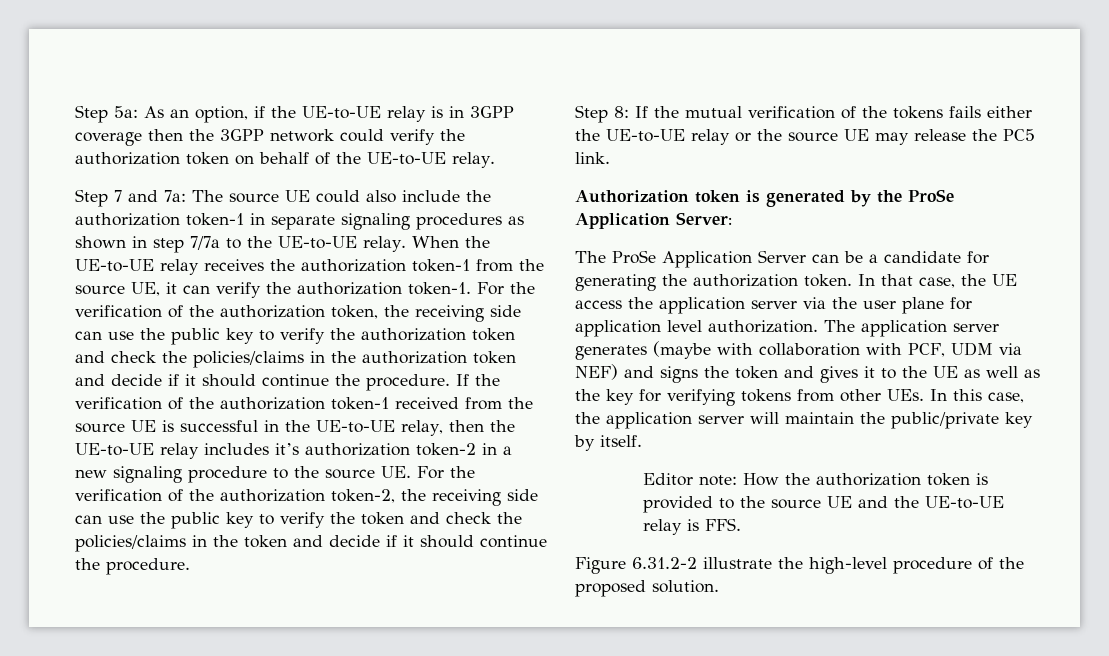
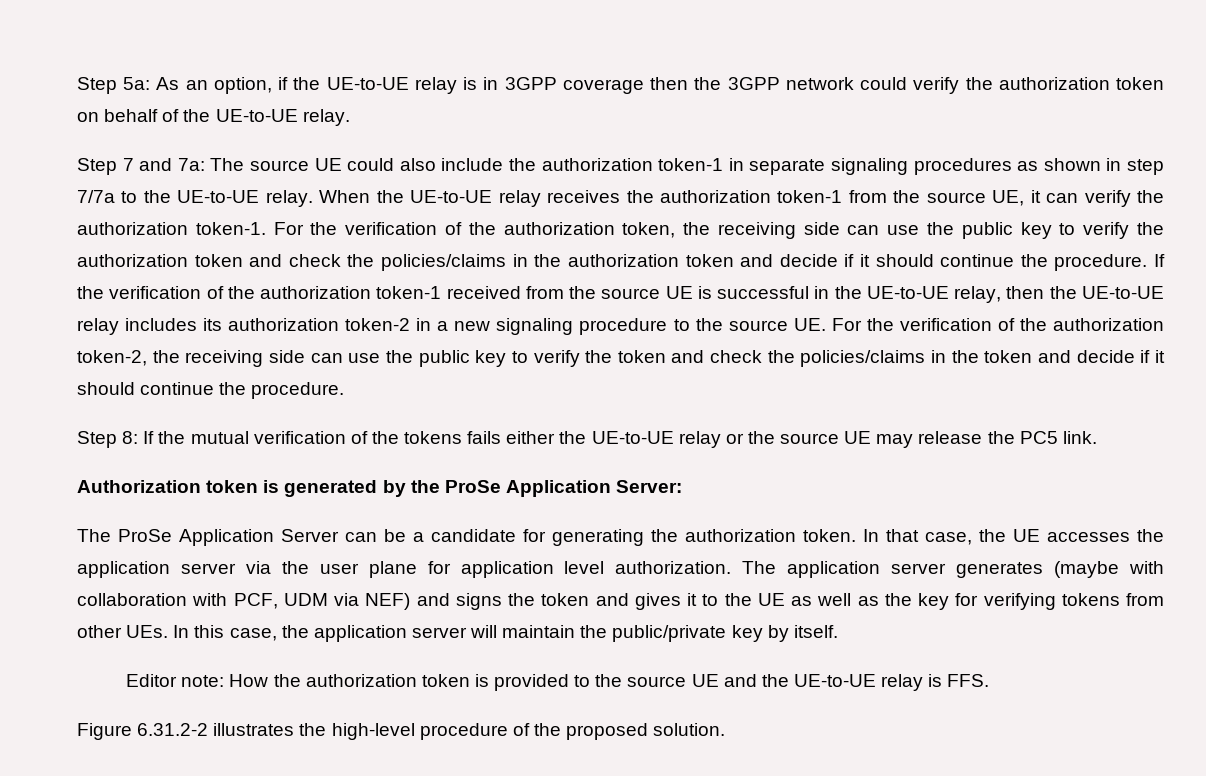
[275,443,299,455] it’s -> [203,318,223,331] its
[575,300,622,309] access -> [1047,532,1130,542] accesses
[703,557,772,569] illustrate -> [213,723,295,736] illustrates

